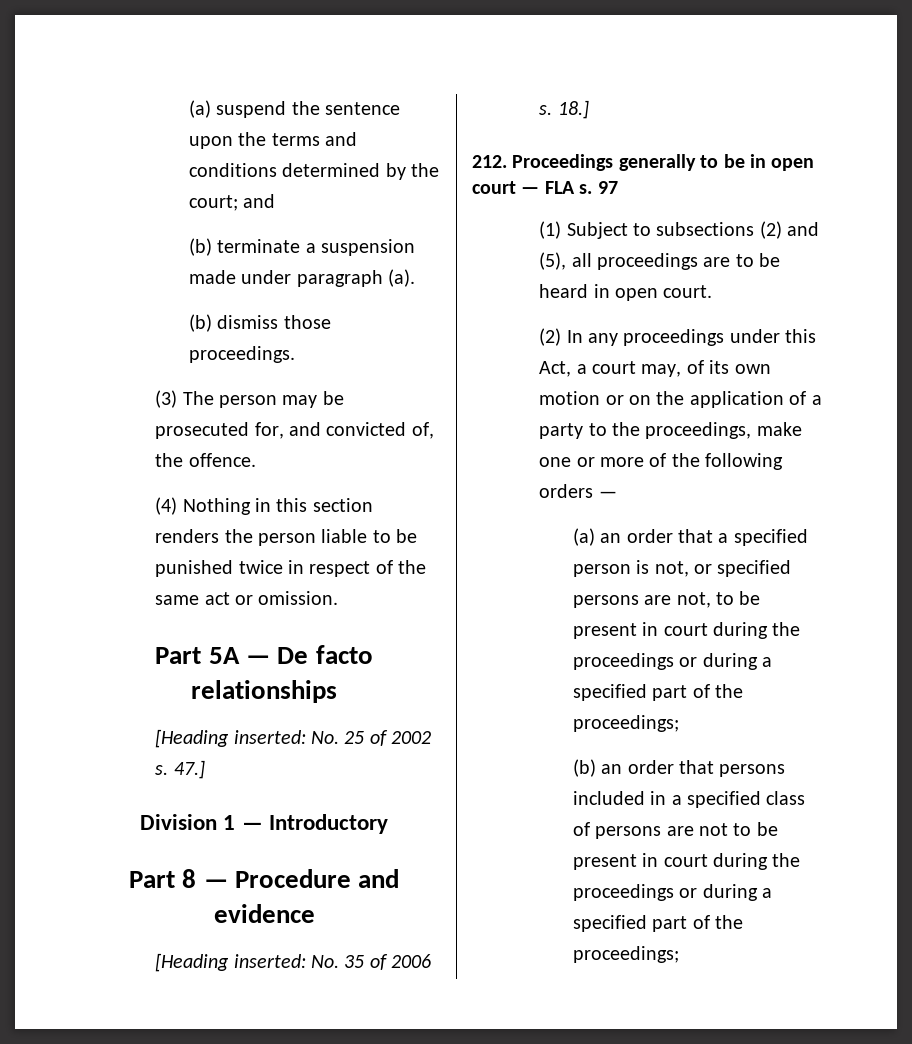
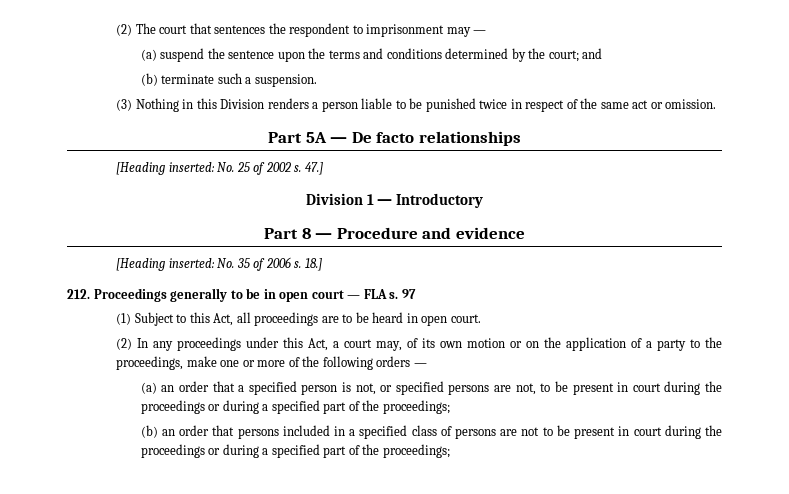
(188, 109) none -> [116,23,487,37] (2) The court that sentences the respondent to imprisonment may — //
[305,239,416,256] [188,269,416,287] [188,314,331,332] [188,346,295,363] [155,390,344,408] [155,422,434,439] [155,453,256,467] [155,497,373,515] [155,529,253,543] a suspension made under paragraph (a). // (b) dismiss those proceedings. // (3) The person may be prosecuted for, and convicted of, the offence. // (4) Nothing in this section renders the -> [217,73,317,87] [116,98,319,112] such a suspension. // (3) Nothing in this Division renders a
[656,221,820,239] [539,252,567,270] subsections (2) and (5), -> [189,312,234,326] this Act,

